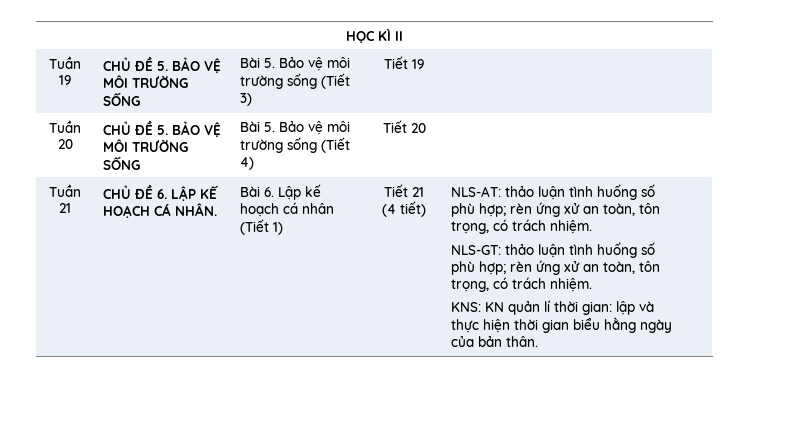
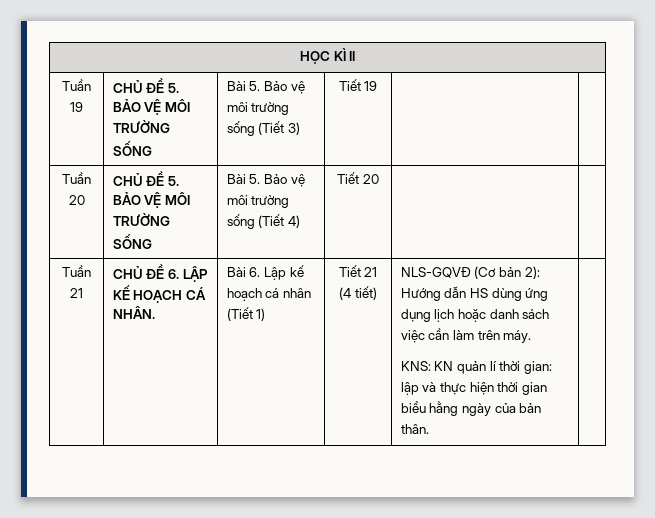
[450,184,655,200] [450,202,660,217] [450,219,592,234] [450,242,655,258] [450,260,660,275] [450,277,592,292] NLS-AT: thảo luận tình huống số phù hợp; rèn ứng xử an toàn, tôn trọng, có trách nhiệm. // NLS-GT: thảo luận tình huống số phù hợp; rèn ứng xử an toàn, tôn trọng, có trách nhiệm. -> [400,266,540,279] [400,286,549,301] [400,309,550,322] [400,328,532,343] NLS-GQVĐ (Cơ bản 2): Hướng dẫn HS dùng ứng dụng lịch hoặc danh sách việc cần làm trên máy.

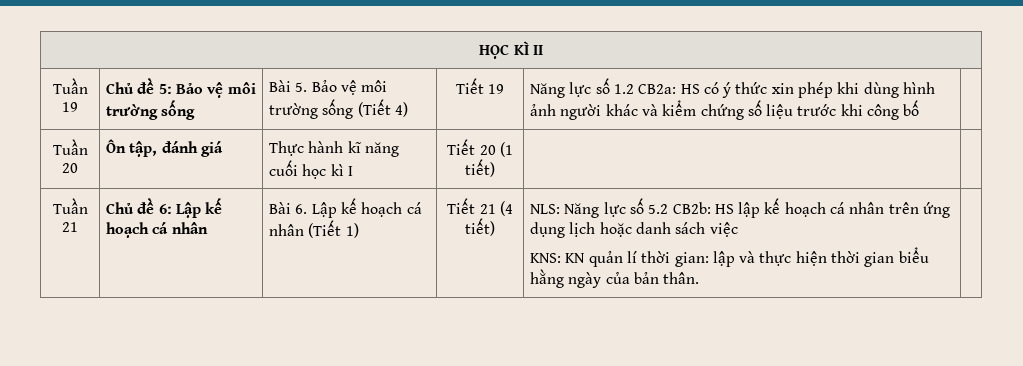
[112,78,180,93] [112,99,191,115] [112,120,170,133] [112,141,152,156] [226,81,305,94] [226,102,290,115] [226,121,301,136] [338,79,378,91] [62,172,91,184] [68,195,85,205] [112,171,180,186] [112,192,191,208] [112,213,170,226] [112,234,152,249] CHỦ ĐỀ 5. BẢO VỆ MÔI TRƯỜNG SỐNG | Bài 5. Bảo vệ môi trường sống (Tiết 3) | Tiết 19 | | // Tuần 20 | CHỦ ĐỀ 5. BẢO VỆ MÔI TRƯỜNG SỐNG -> [105,78,256,98] [105,100,196,120] Chủ đề 5: Bảo vệ môi trường sống
[362,174,379,184] [62,265,91,277] [70,288,83,298] [112,264,208,282] [112,285,207,303] [112,306,155,319] 20 | | // Tuần 21 | CHỦ ĐỀ 6. LẬP KẾ HOẠCH CÁ NHÂN. -> [488,84,505,94] [529,78,936,98] [529,100,920,120] [52,139,88,155] [62,163,78,173] [105,139,223,157] [268,141,399,157] [268,160,353,179] [447,139,513,157] [465,159,495,177] [52,198,88,214] [62,222,78,232] [105,198,223,218] [105,222,208,238] 19 | Năng lực số 1.2 CB2a: HS có ý thức xin phép khi dùng hình ảnh người khác và kiểm chứng số liệu trước khi công bố | // Tuần 20 | Ôn tập, đánh giá | Thực hành kĩ năng cuối học kì I | Tiết 20 (1 tiết) | | // Tuần 21 | Chủ đề 6: Lập kế hoạch cá nhân
[400,266,540,279] [400,286,522,301] NLS-GQVĐ (Cơ bản 2): Hướng dẫn HS dùng -> [529,198,919,218] NLS: Năng lực số 5.2 CB2b: HS lập kế hoạch cá nhân trên
[428,328,532,343] cần làm trên máy. -> (738, 229) none

